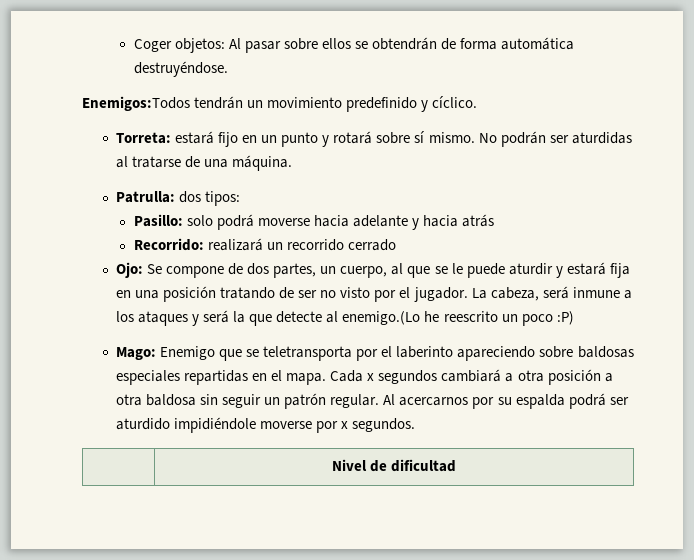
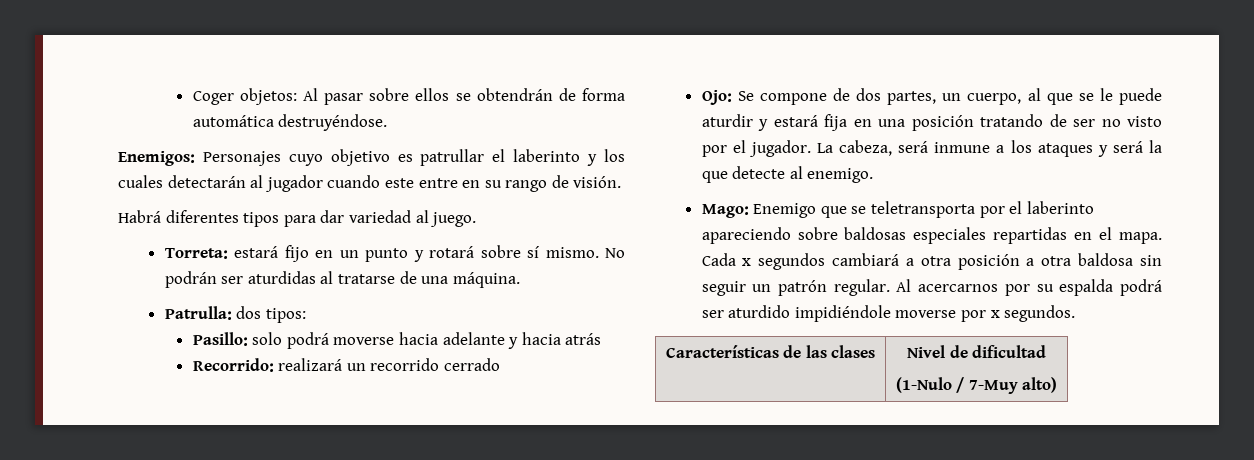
[82,96,478,112] Enemigos:Todos tendrán un movimiento predefinido y cíclico. -> [118,149,626,166] [118,175,622,192] [118,210,477,227] Enemigos: Personajes cuyo objetivo es patrullar el laberinto y los cuales detectarán al jugador cuando este entre en su rango de visión. // Habrá diferentes tipos para dar variedad al juego.
[342,311,574,326] enemigo.(Lo he reescrito un poco :P) -> [807,168,874,183] enemigo.
(416, 425) none -> [665,345,876,358] Características de las clases
(457, 465) none -> [895,377,1058,394] // (1-Nulo / 7-Muy alto)

